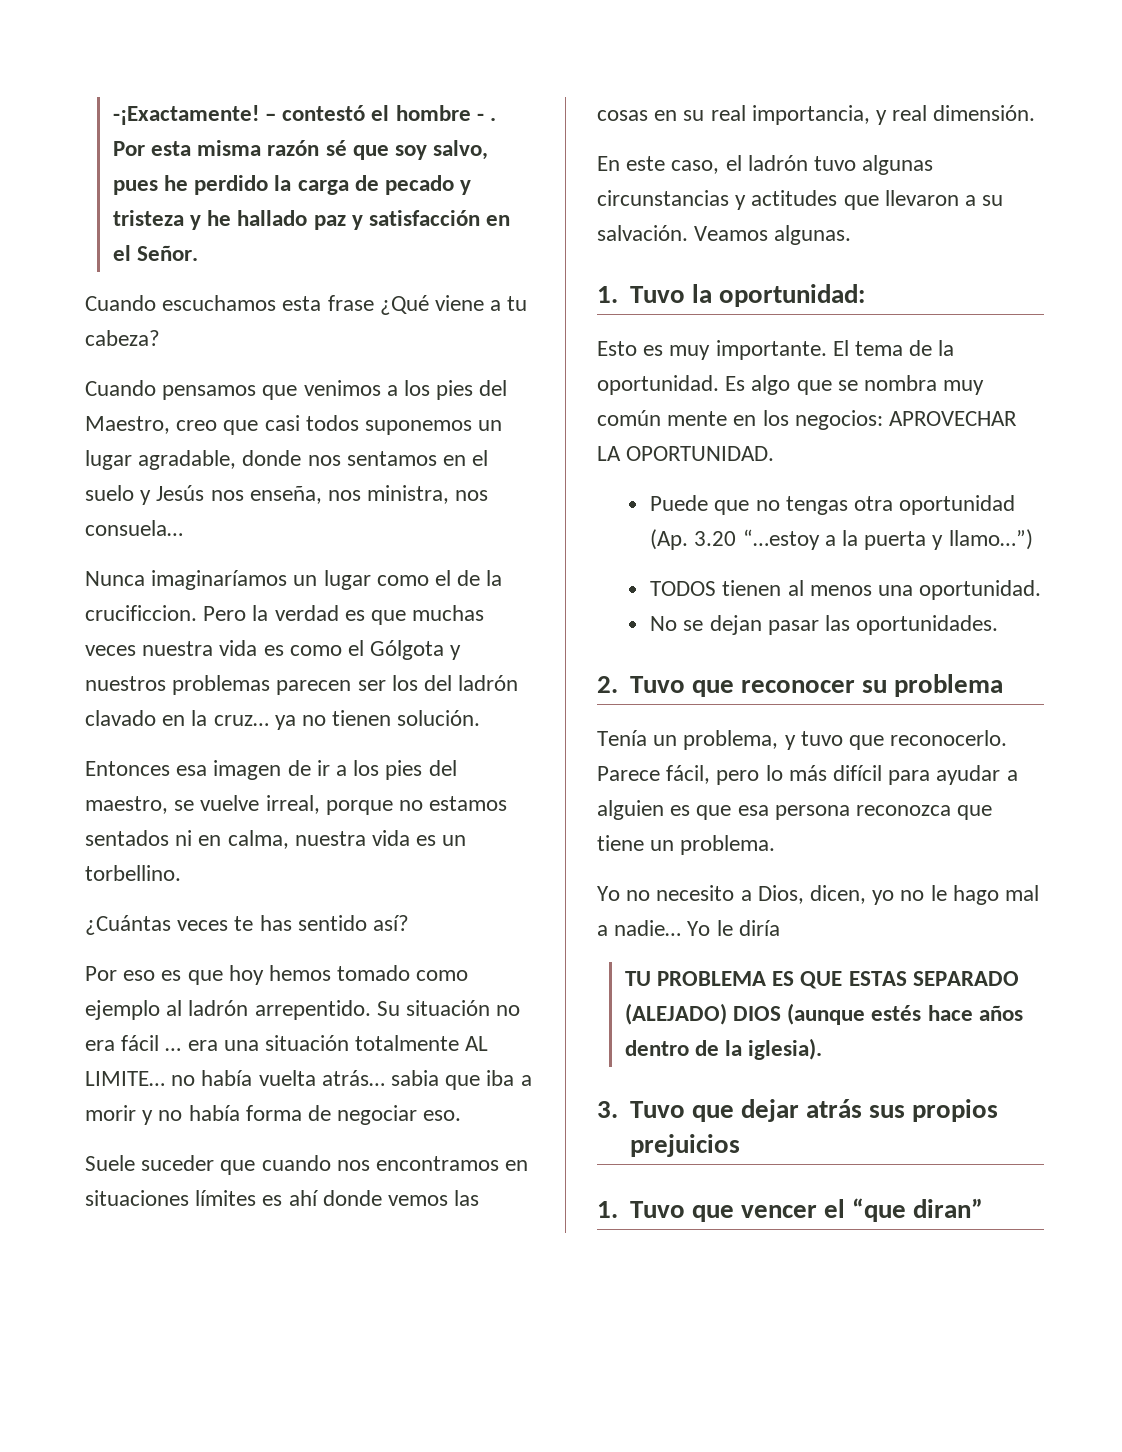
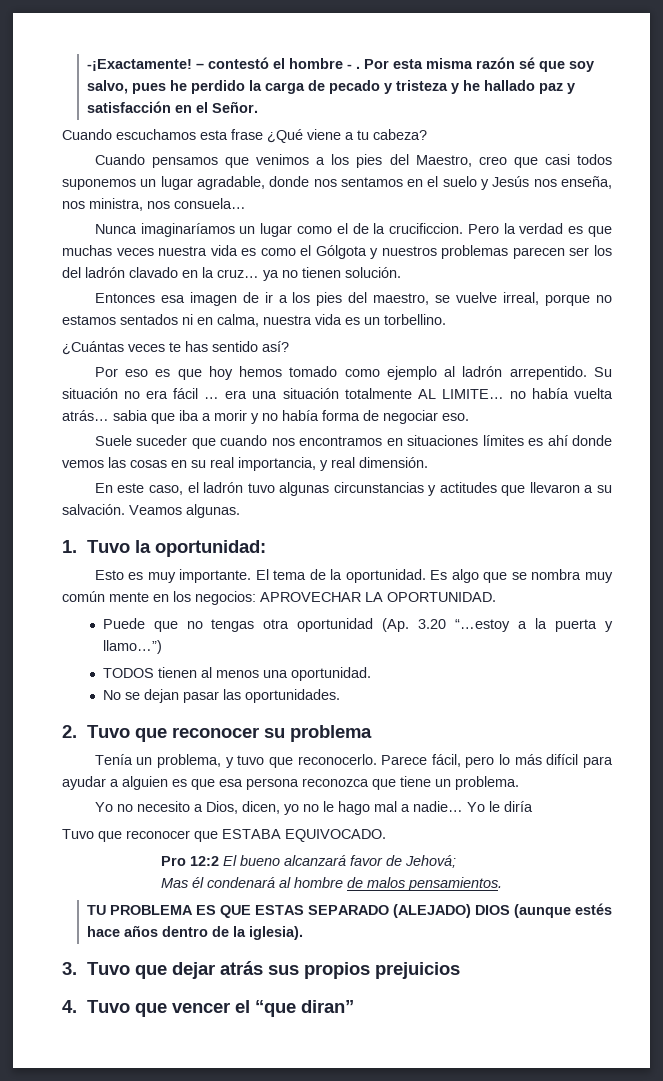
(780, 928) none -> [62,829,386,842] [160,855,456,868] [160,877,502,891] // Tuvo que reconocer que ESTABA EQUIVOCADO. // Pro 12:2 El bueno alcanzará favor de Jehová; // Mas él condenará al hombre de malos pensamientos.
[597,1201,618,1218] 1. -> [62,1000,77,1013] 4.

